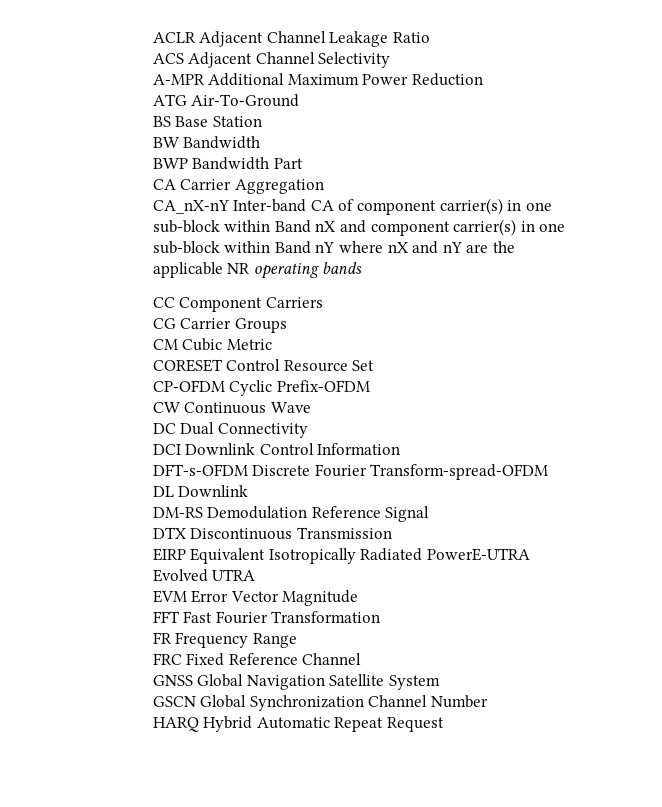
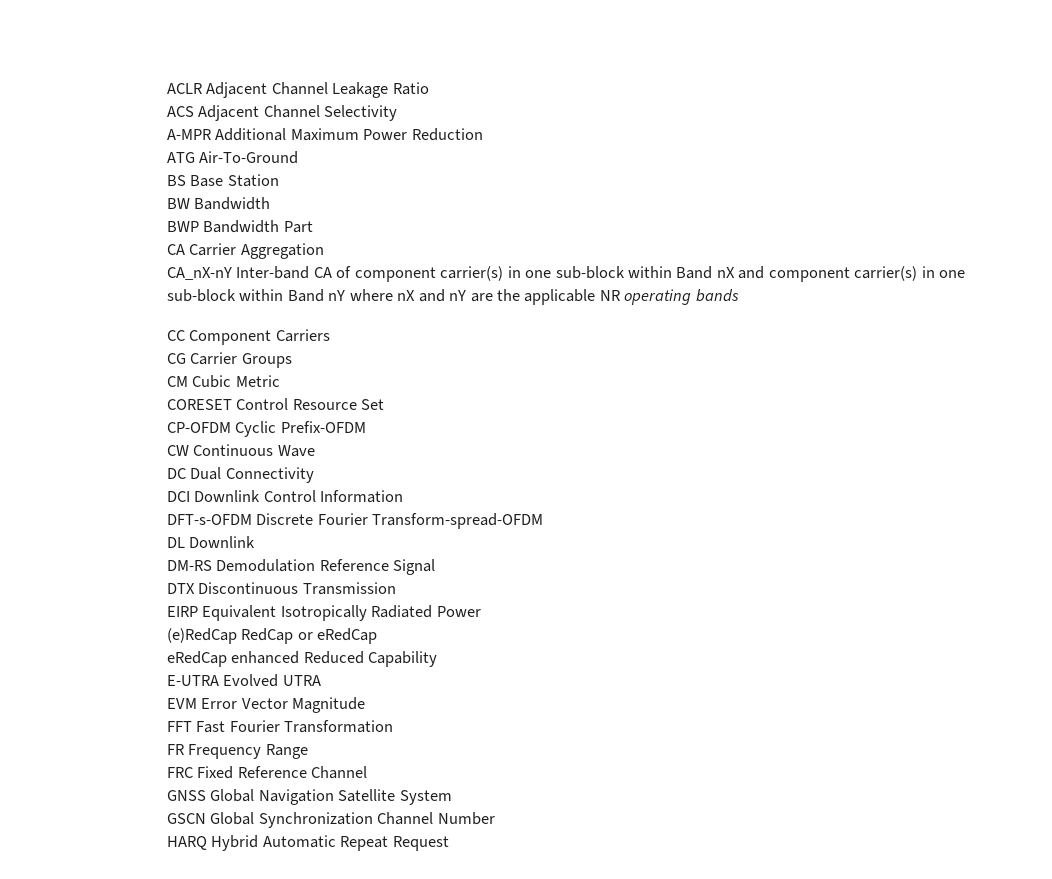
[426,548,530,561] PowerE-UTRA -> [436,606,481,617] [166,628,378,644] [166,651,438,667] [166,675,219,686] Power // (e)RedCap RedCap or eRedCap // eRedCap enhanced Reduced Capability // E-UTRA

